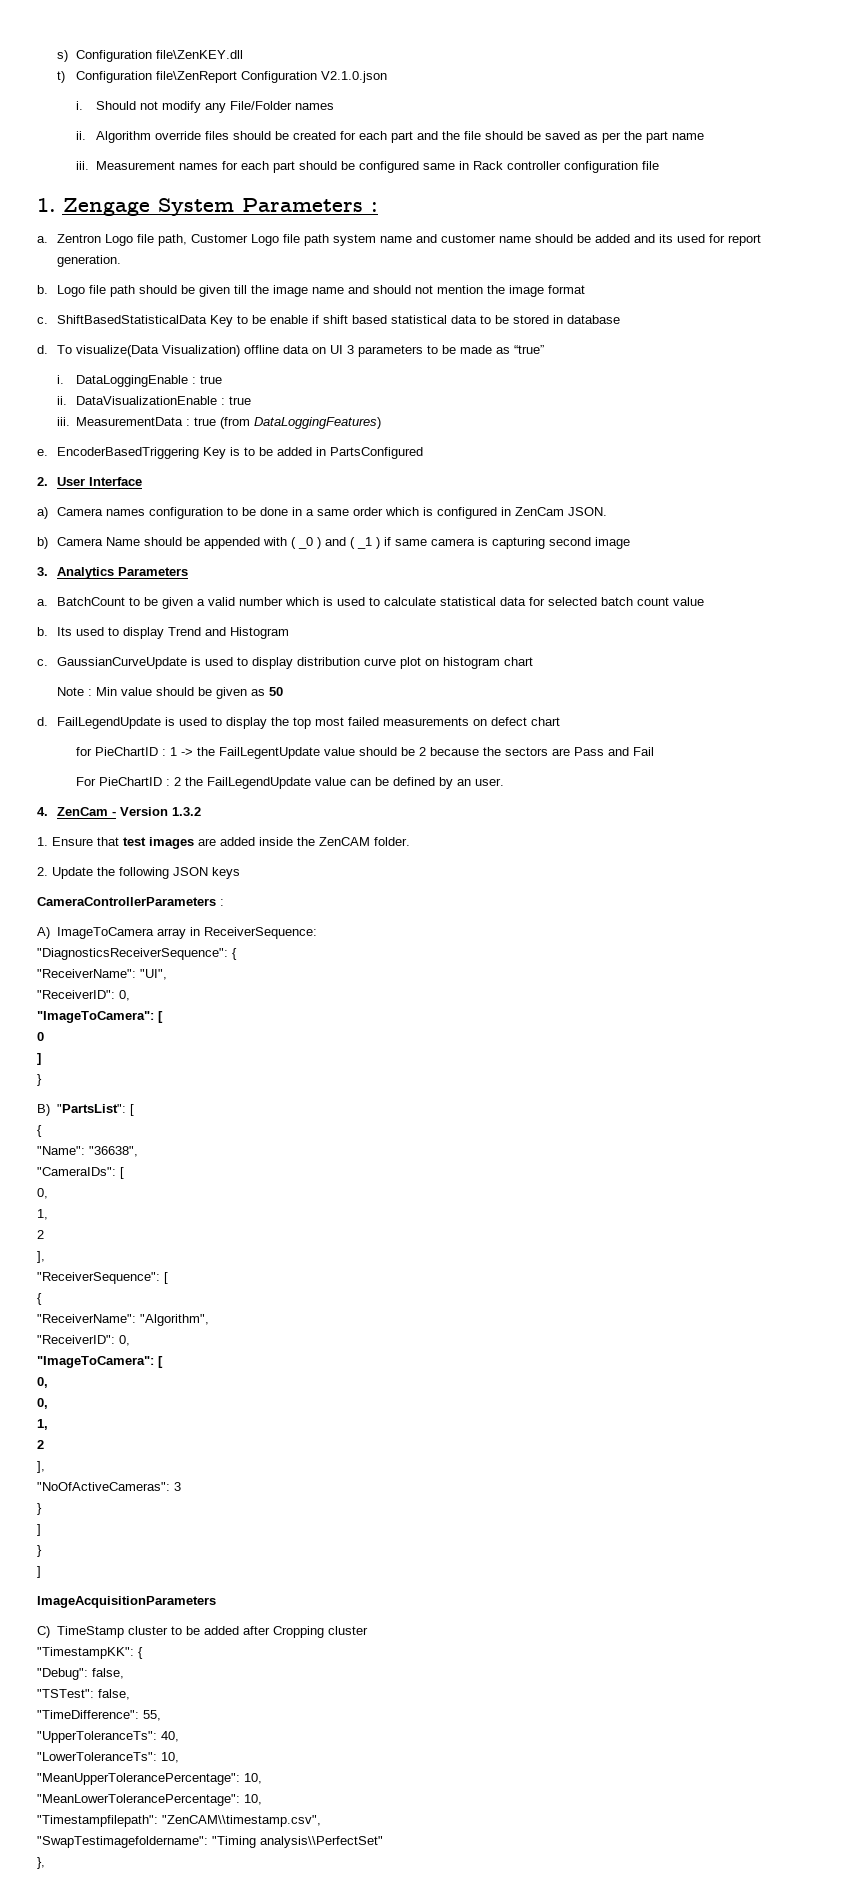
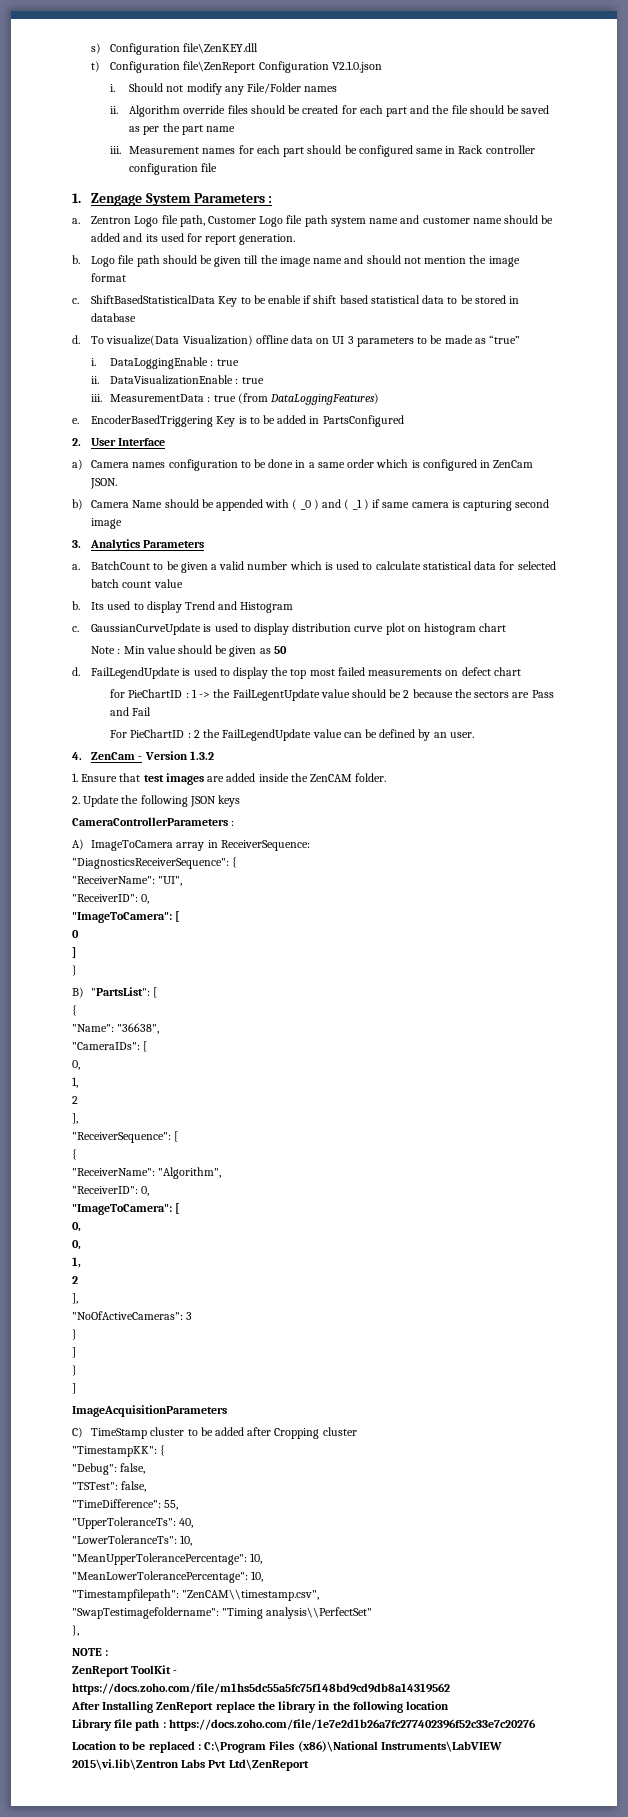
(45, 1863) none -> [72,1648,109,1656] [72,1665,178,1677] [72,1683,450,1695] [71,1701,450,1713] [72,1719,536,1731] [72,1741,502,1753] [72,1759,309,1771] // NOTE : // ZenReport ToolKit - https://docs.zoho.com/file/m1hs5dc55a5fc75f148bd9cd9db8a14319562 // After Installing ZenReport replace the library in the following location // Library file path : https://docs.zoho.com/file/1e7e2d1b26a7fc277402396f52c33e7c20276 // Location to be replaced : C:\Program Files (x86)\National Instruments\LabVIEW 2015\vi.lib\Zentron Labs Pvt Ltd\ZenReport

